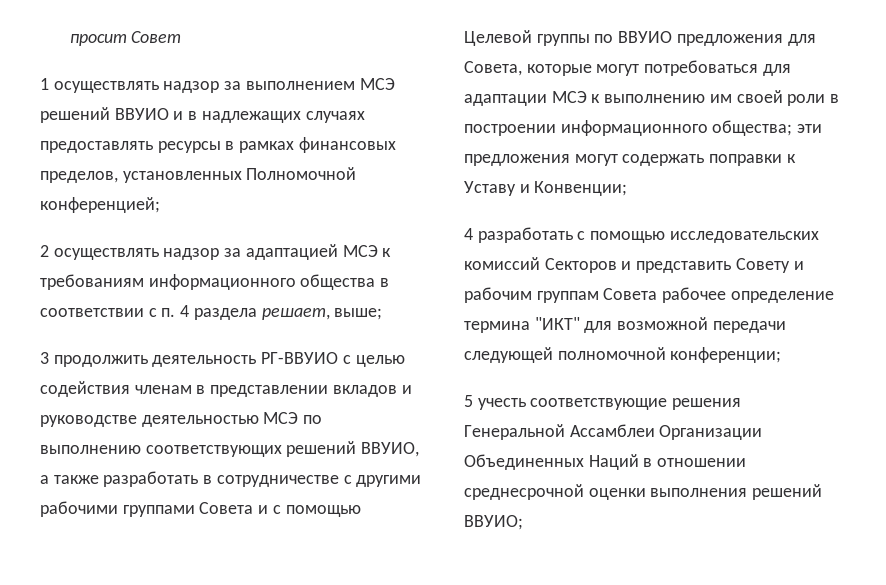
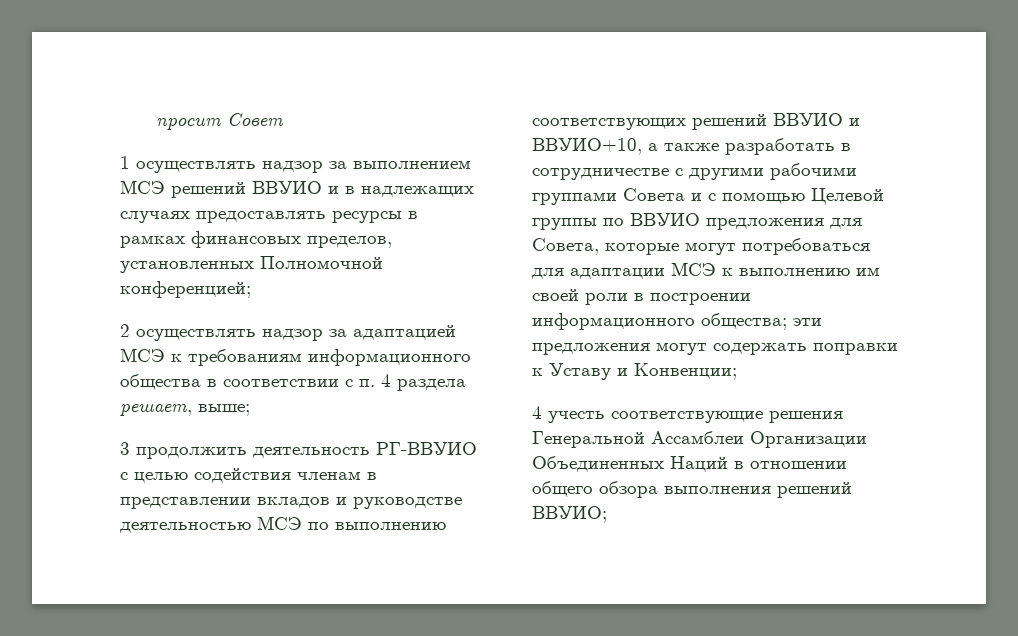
[361,442,420,457] ВВУИО, -> [773,113,860,126] [532,138,642,155] ВВУИО и ВВУИО+10,
[477,227,819,243] [464,257,804,273] [464,287,834,303] [464,317,786,333] [464,347,782,363] [464,395,473,407] разработать с помощью исследовательских комиссий Секторов и представить Совету и рабочим группам Совета рабочее определение термина "ИКТ" для возможной передачи следующей полномочной конференции; // 5 -> (542, 412) none
[464,484,646,500] среднесрочной оценки -> [532,481,658,498] общего обзора

